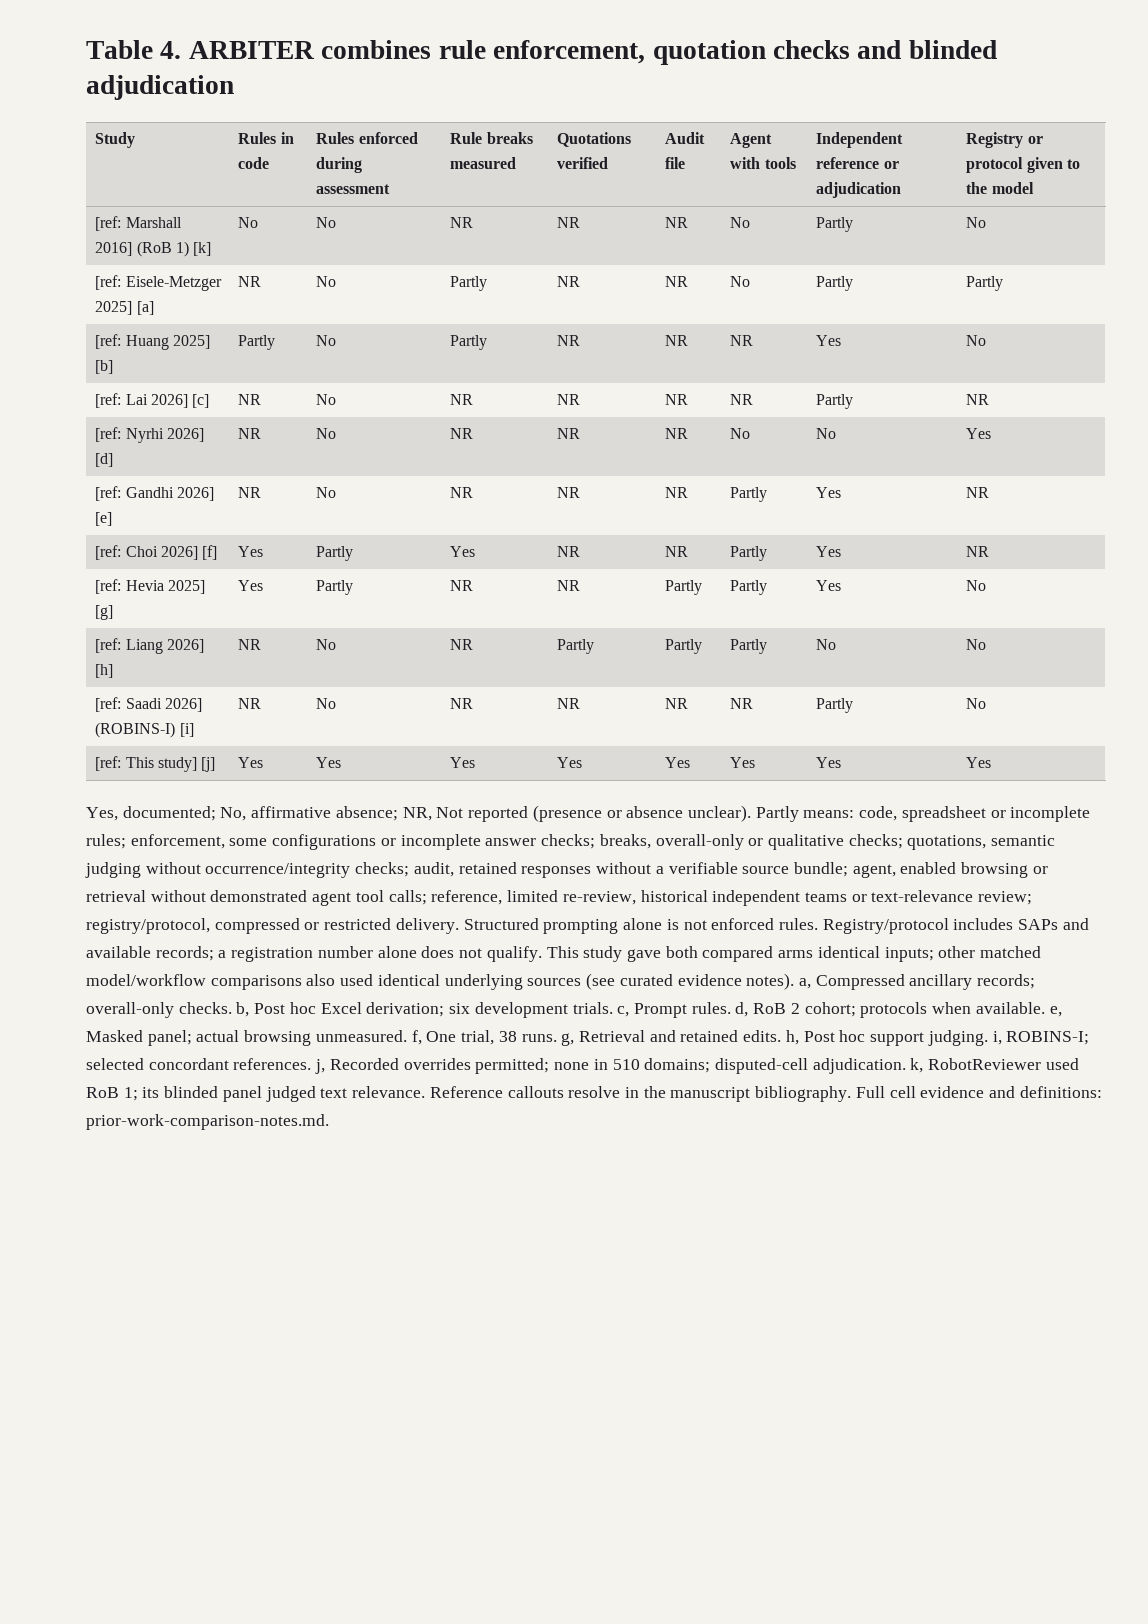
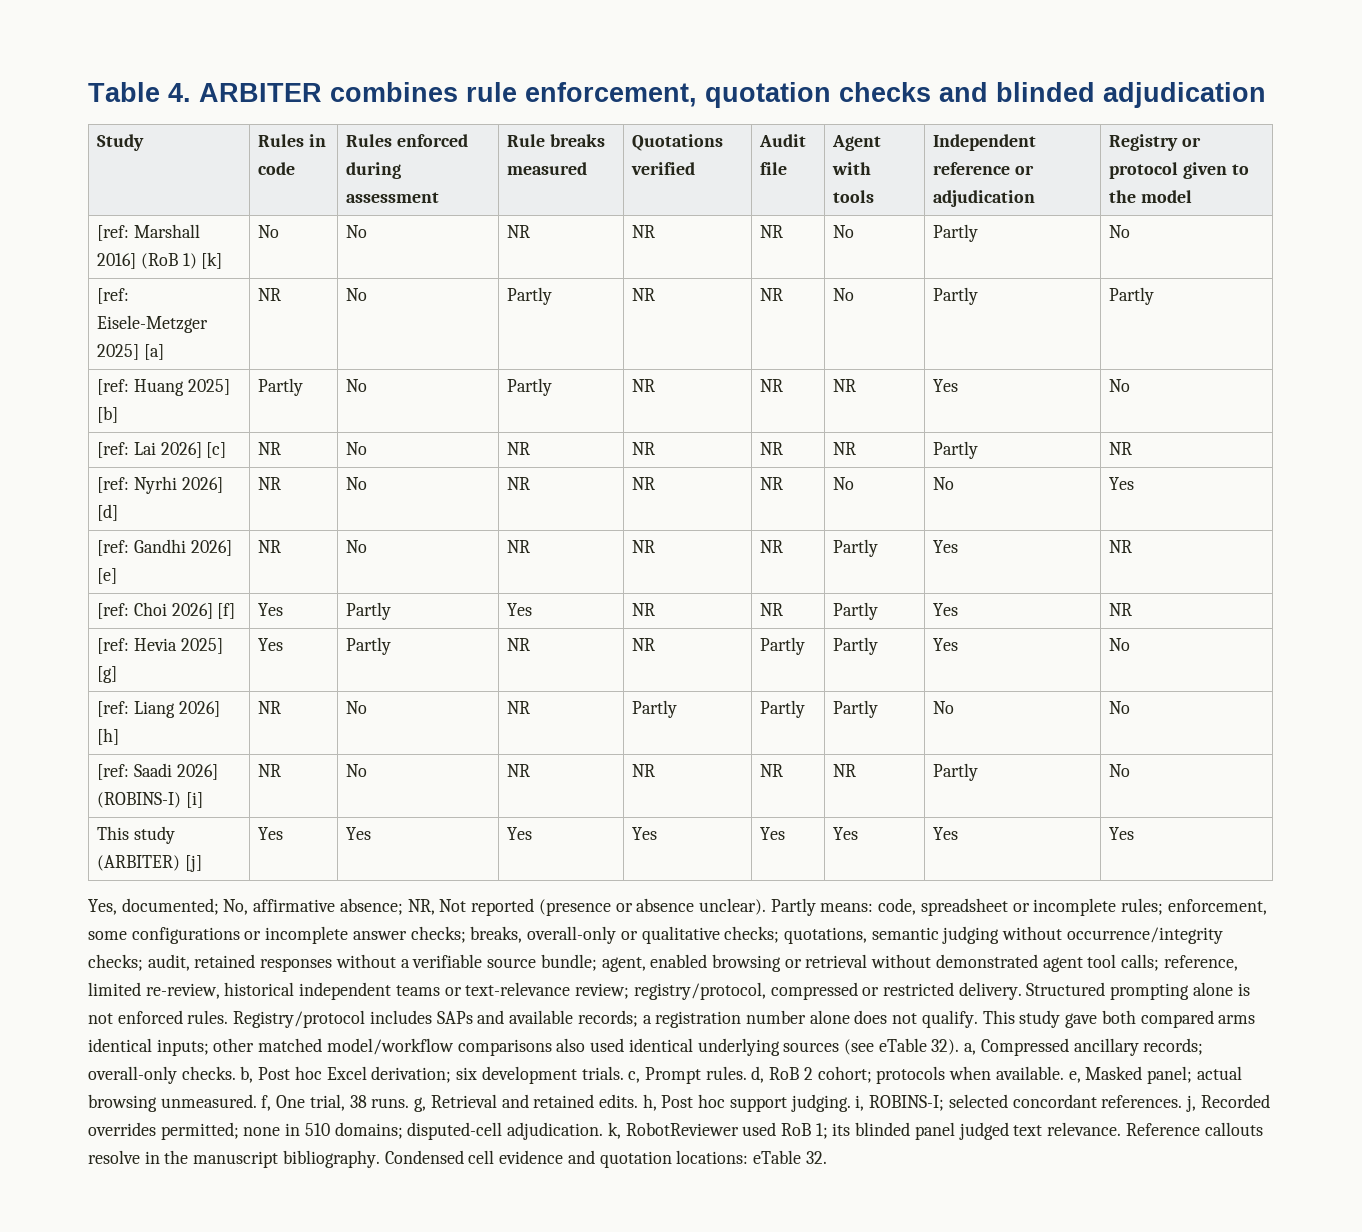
[95,756,197,772] [ref: This study] -> [97,826,175,844] [97,855,181,871] This study (ARBITER)
[619,973,795,990] curated evidence notes). -> [878,1038,960,1055] eTable 32).
[855,1086,885,1098] Full -> [384,1150,464,1164] Condensed
[1019,1086,1102,1098] [86,1114,329,1130] definitions: prior-work-comparison-notes.md. -> [599,1150,827,1168] quotation locations: eTable 32.

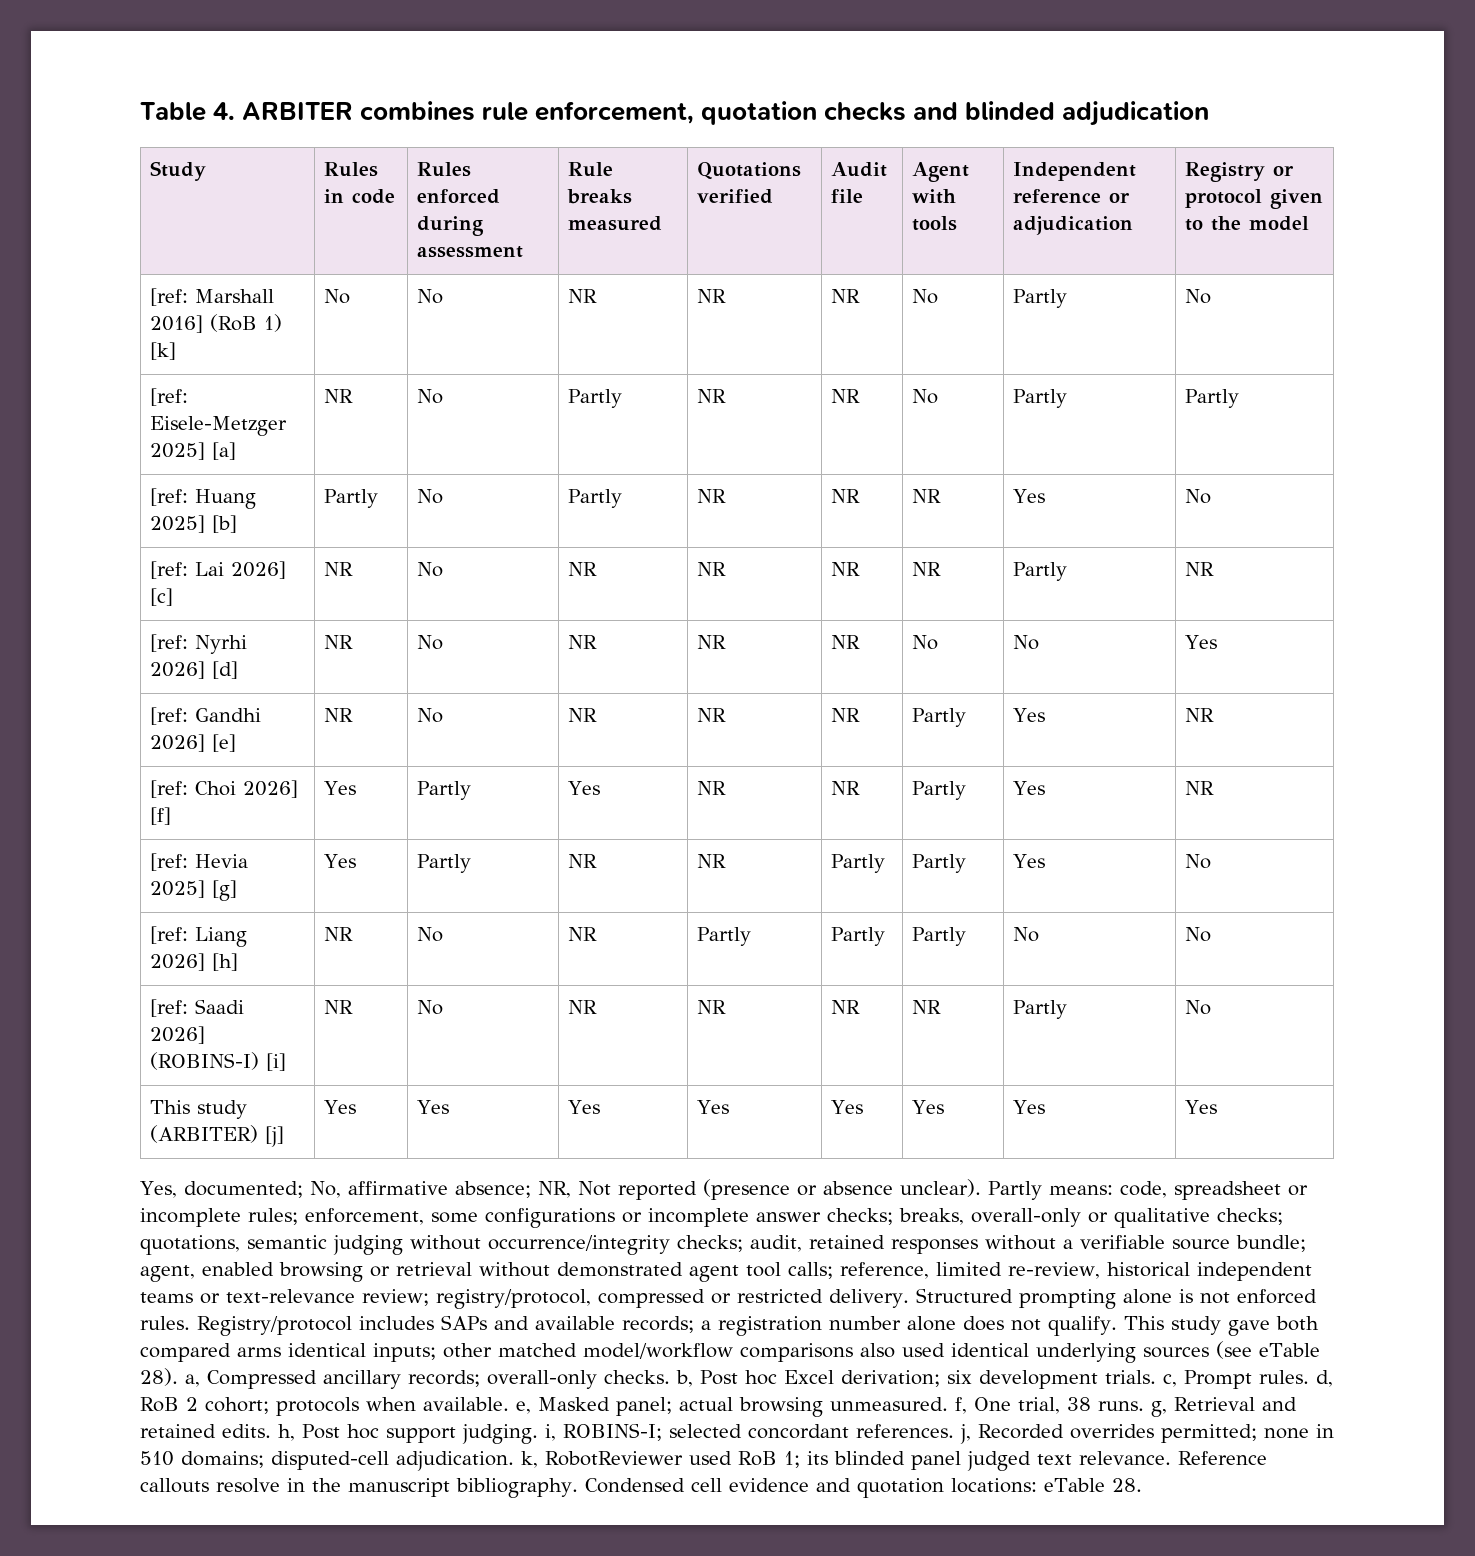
[931,1039,960,1055] 32). -> [140,1368,178,1386] 28).
[805,1151,827,1164] 32. -> [1111,1478,1142,1492] 28.

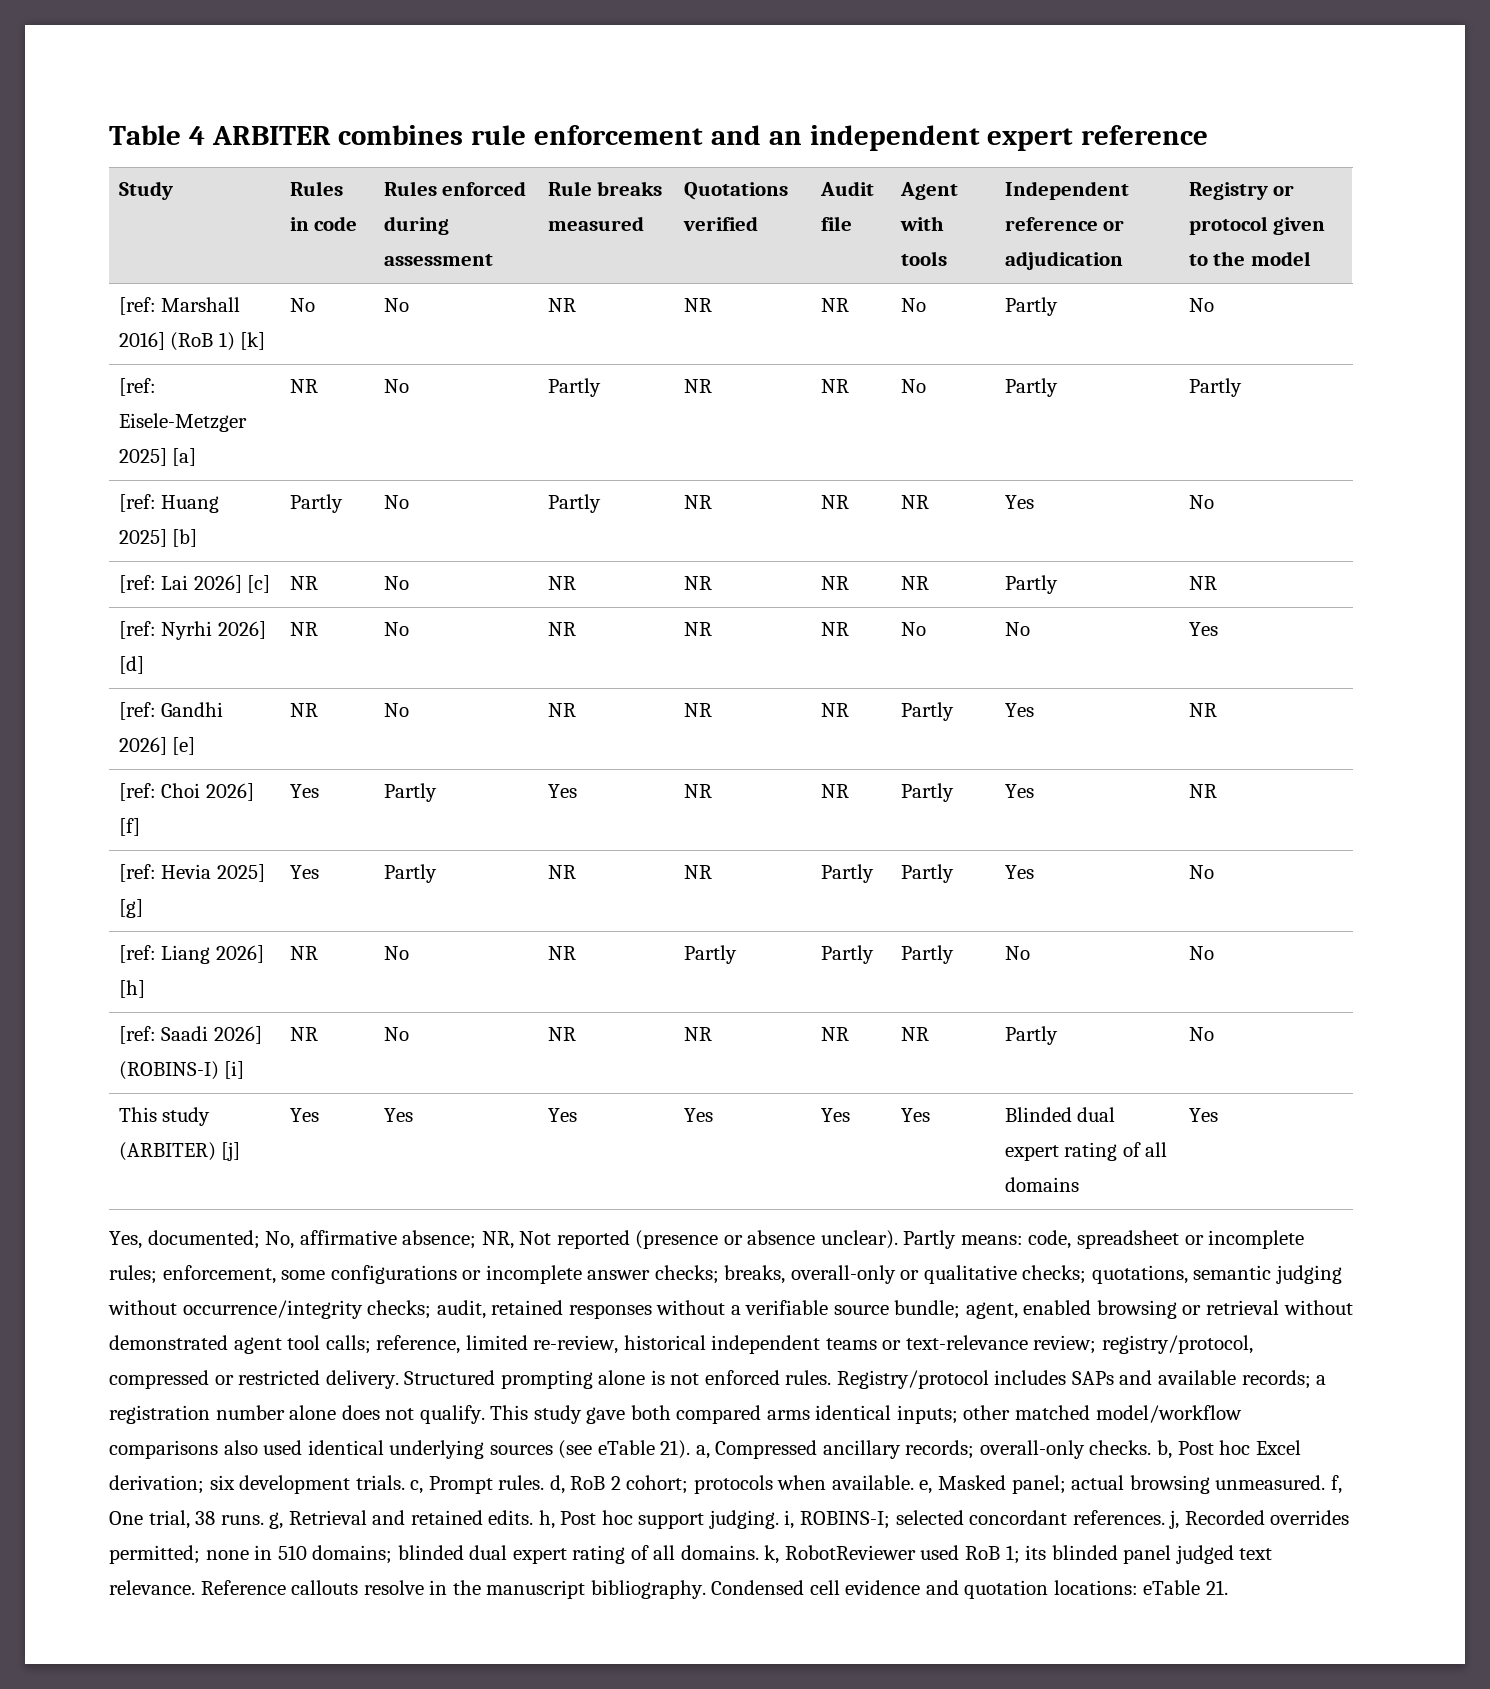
[213,102,236,120] 4. -> [188,126,205,145] 4
[535,101,1210,126] enforcement, quotation checks and blinded adjudication -> [534,125,1209,151] enforcement and an independent expert reference
[1013,1100,1046,1114] Yes -> [1004,1107,1116,1122] [1004,1142,1168,1161] [1004,1177,1079,1192] Blinded dual expert rating of all domains
[140,1368,178,1386] 28). -> [660,1440,691,1459] 21).
[271,1451,514,1471] disputed-cell adjudication. -> [397,1545,759,1564] blinded dual expert rating of all domains.
[1111,1478,1142,1492] 28. -> [1206,1580,1229,1595] 21.

